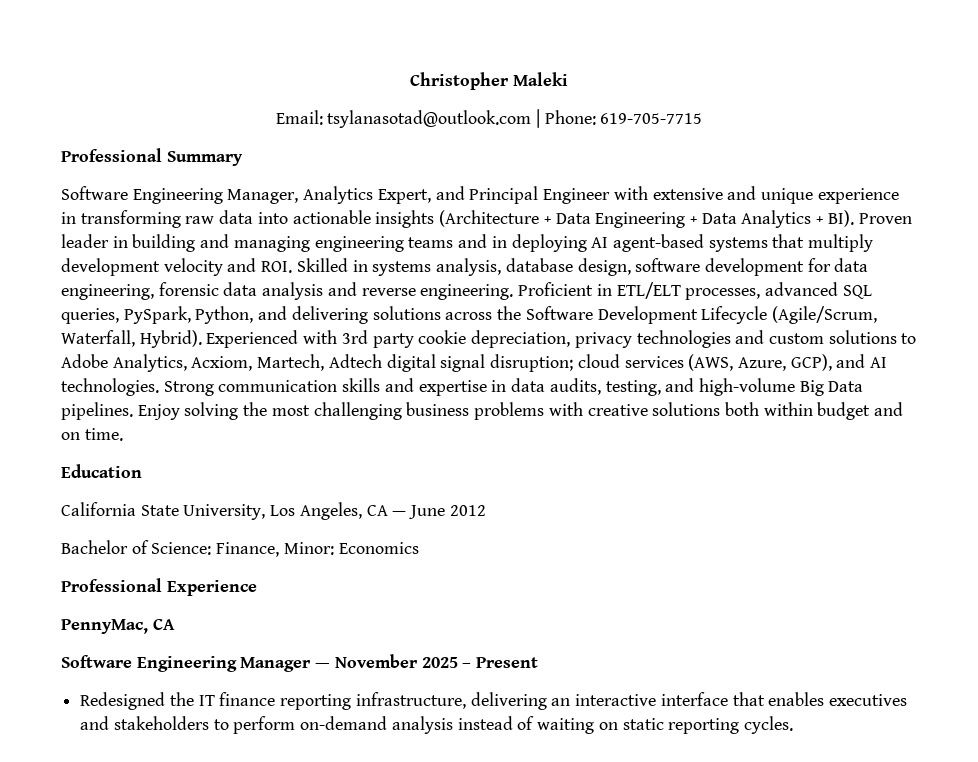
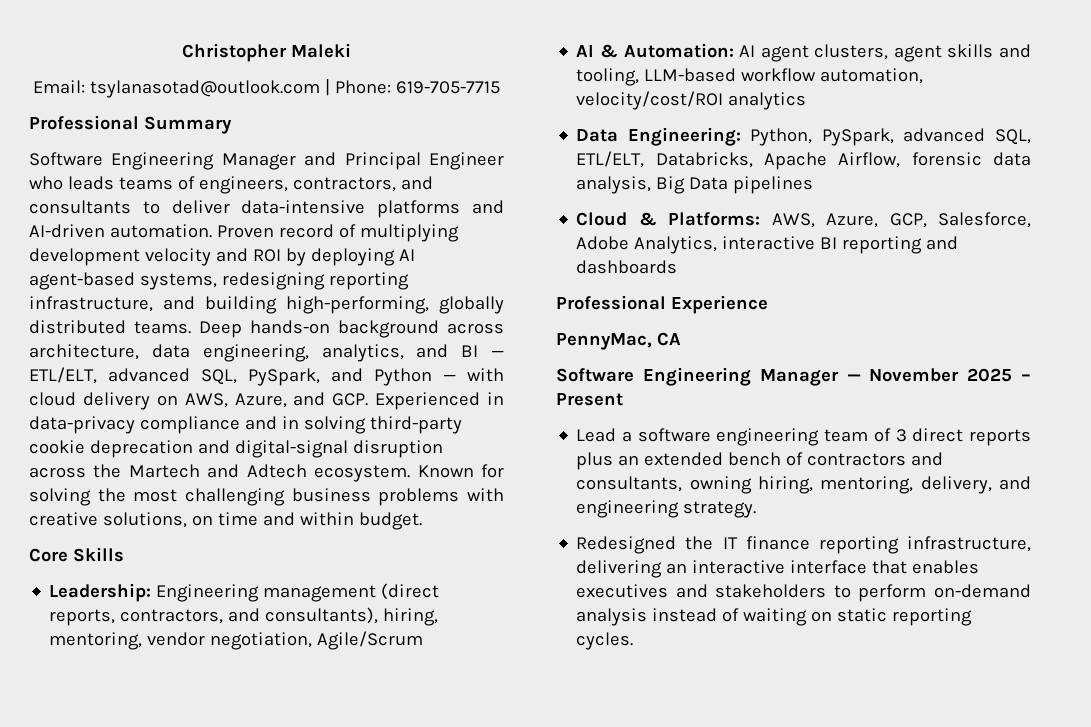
[227,186,899,204] [61,210,912,228] [61,234,874,252] [61,258,869,276] [61,282,872,300] [61,306,877,324] [61,330,917,348] [61,354,888,372] [61,378,864,396] [61,402,180,420] Manager, Analytics Expert, and Principal Engineer with extensive and unique experience in transforming raw data into actionable insights (Architecture + Data Engineering + Data Analytics + BI). Proven leader in building and managing engineering teams and in deploying AI agent-based systems that multiply development velocity and ROI. Skilled in systems analysis, database design, software development for data engineering, forensic data analysis and reverse engineering. Proficient in ETL/ELT processes, advanced SQL queries, PySpark, Python, and delivering solutions across the Software Development Lifecycle (Agile/Scrum, Waterfall, Hybrid). Experienced with 3rd party cookie depreciation, privacy technologies and custom solutions to Adobe Analytics, Acxiom, Martech, Adtech digital signal disruption; cloud services (AWS, Azure, GCP), and AI technologies. Strong communication skills and expertise in data audits, testing, and high-volume Big Data pipelines. Enjoy -> [221,152,504,170] [29,176,433,194] [29,200,504,218] [29,224,459,242] [29,248,415,266] [29,272,409,290] [29,296,504,314] [29,320,504,338] [29,344,504,362] [29,367,504,386] [29,392,504,410] [29,416,462,434] [29,440,443,458] [29,464,504,482] Manager and Principal Engineer who leads teams of engineers, contractors, and consultants to deliver data-intensive platforms and AI-driven automation. Proven record of multiplying development velocity and ROI by deploying AI agent-based systems, redesigning reporting infrastructure, and building high-performing, globally distributed teams. Deep hands-on background across architecture, data engineering, analytics, and BI — ETL/ELT, advanced SQL, PySpark, and Python — with cloud delivery on AWS, Azure, and GCP. Experienced in data-privacy compliance and in solving third-party cookie deprecation and digital-signal disruption across the Martech and Adtech ecosystem. Known for
[652,402,904,420] [61,428,123,441] [61,464,142,478] [61,502,486,520] [61,540,419,557] solutions both within budget and on time. // Education // California State University, Los Angeles, CA — June 2012 // Bachelor of Science: Finance, Minor: Economics -> [102,512,422,530] [29,547,124,562] [49,583,440,602] [49,607,439,626] [49,631,424,650] [576,43,1031,62] [576,68,924,86] [576,91,807,110] [576,127,1031,146] [576,151,1031,170] [576,176,814,194] [576,212,1031,228] [576,236,959,254] [576,260,678,274] solutions, on time and within budget. // Core Skills // Leadership: Engineering management (direct reports, contractors, and consultants), hiring, mentoring, vendor negotiation, Agile/Scrum // AI & Automation: AI agent clusters, agent skills and tooling, LLM-based workflow automation, velocity/cost/ROI analytics // Data Engineering: Python, PySpark, advanced SQL, ETL/ELT, Databricks, Apache Airflow, forensic data analysis, Big Data pipelines // Cloud & Platforms: AWS, Azure, GCP, Salesforce, Adobe Analytics, interactive BI reporting and dashboards
(539, 662) none -> [576,428,1031,446] [576,452,944,470] [576,476,1031,494] [576,500,757,518] // Lead a software engineering team of 3 direct reports plus an extended bench of contractors and consultants, owning hiring, mentoring, delivery, and engineering strategy.

